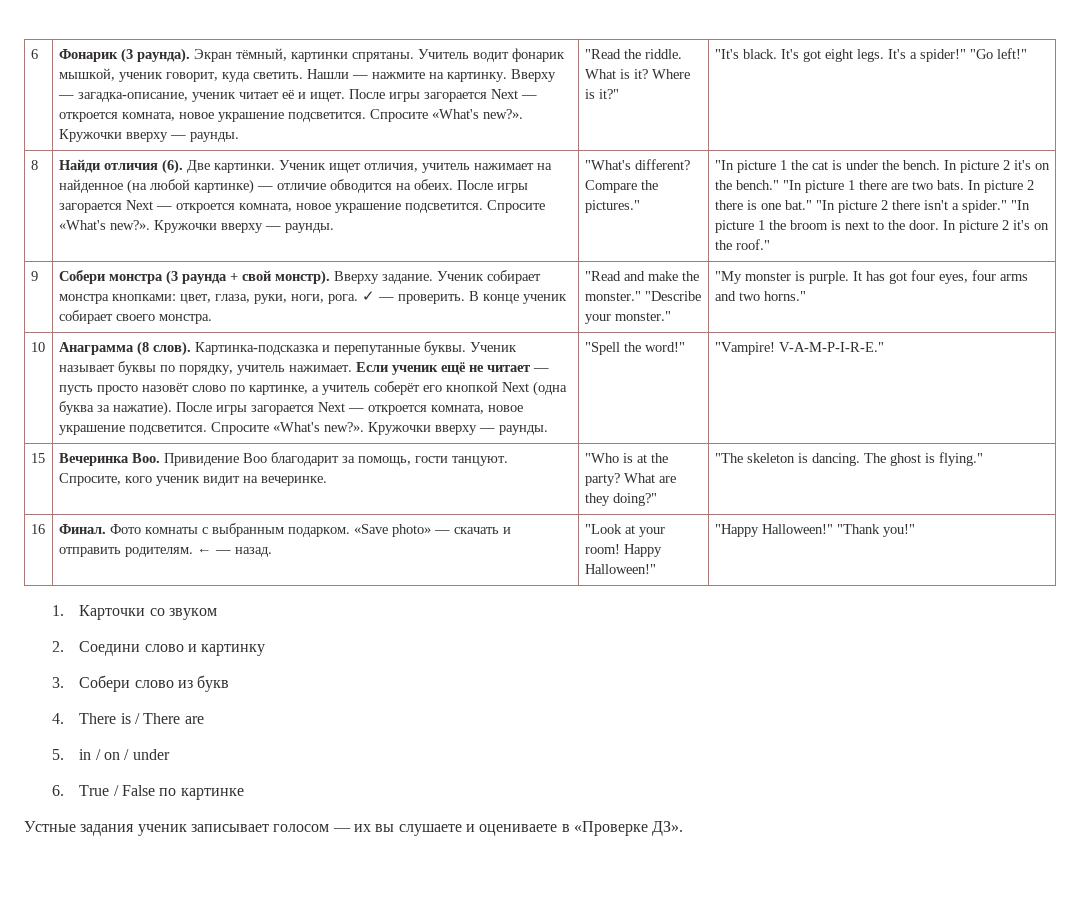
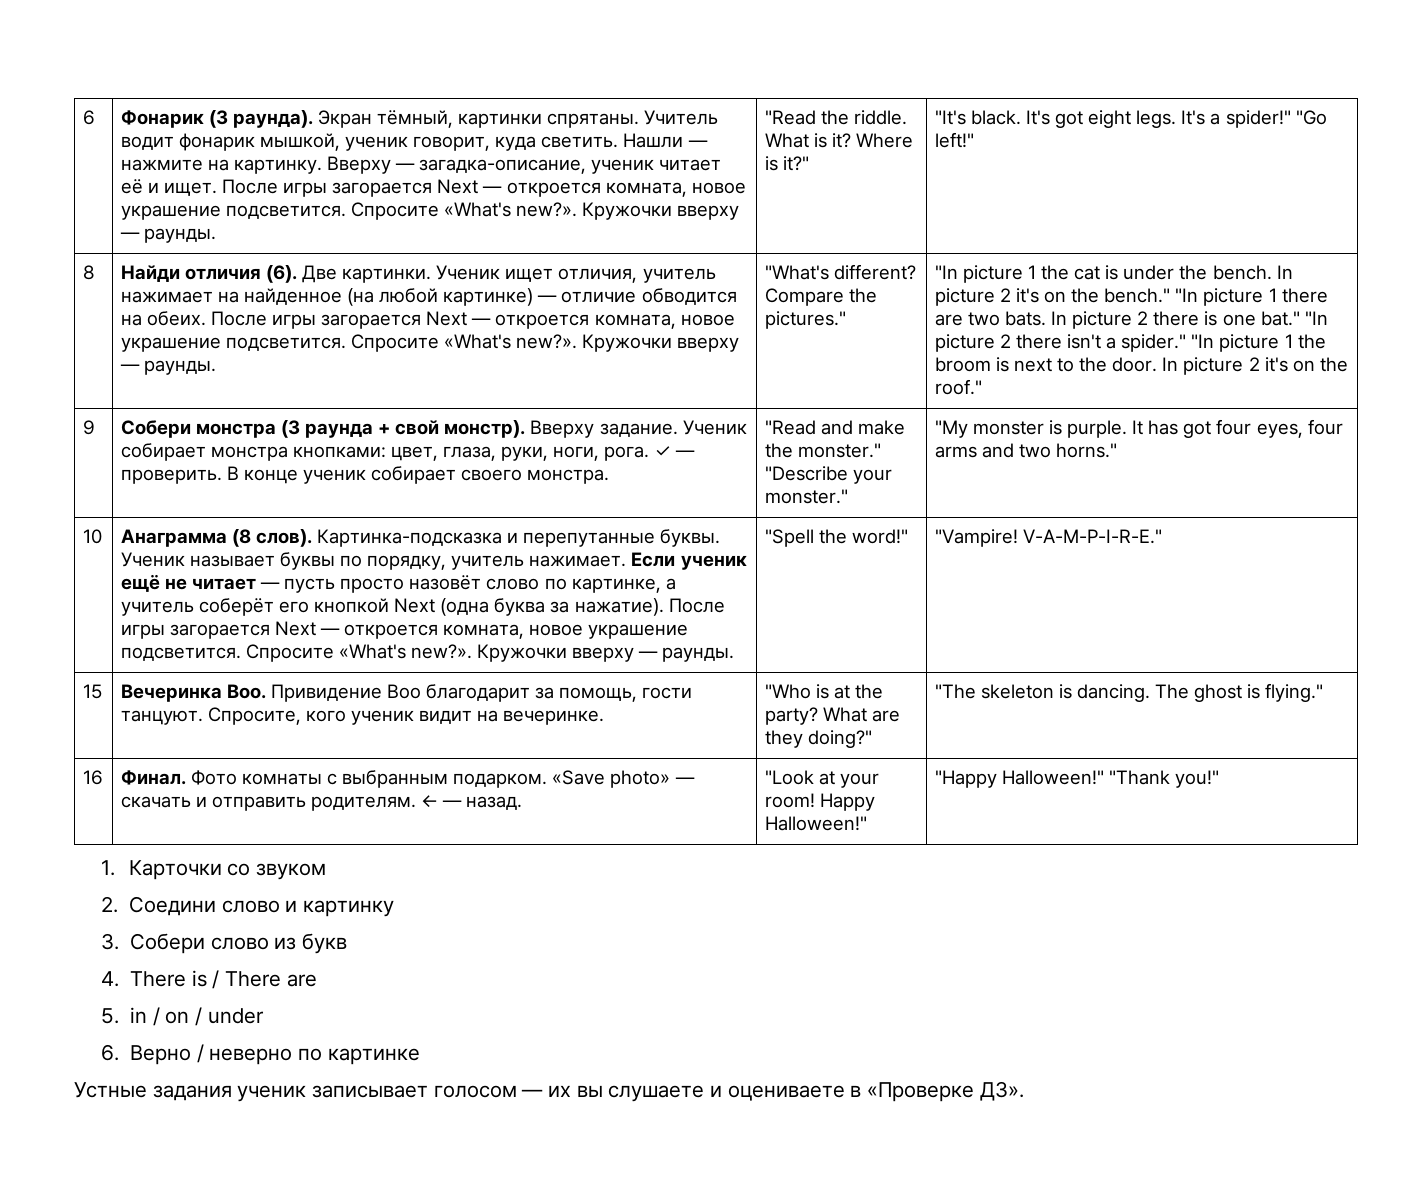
[79,785,156,796] True / False -> [129,1044,293,1065] Верно / неверно

